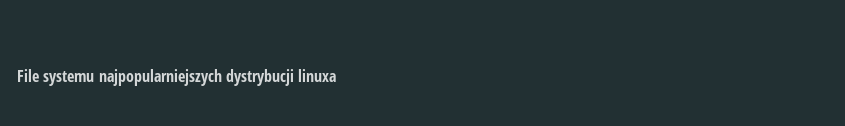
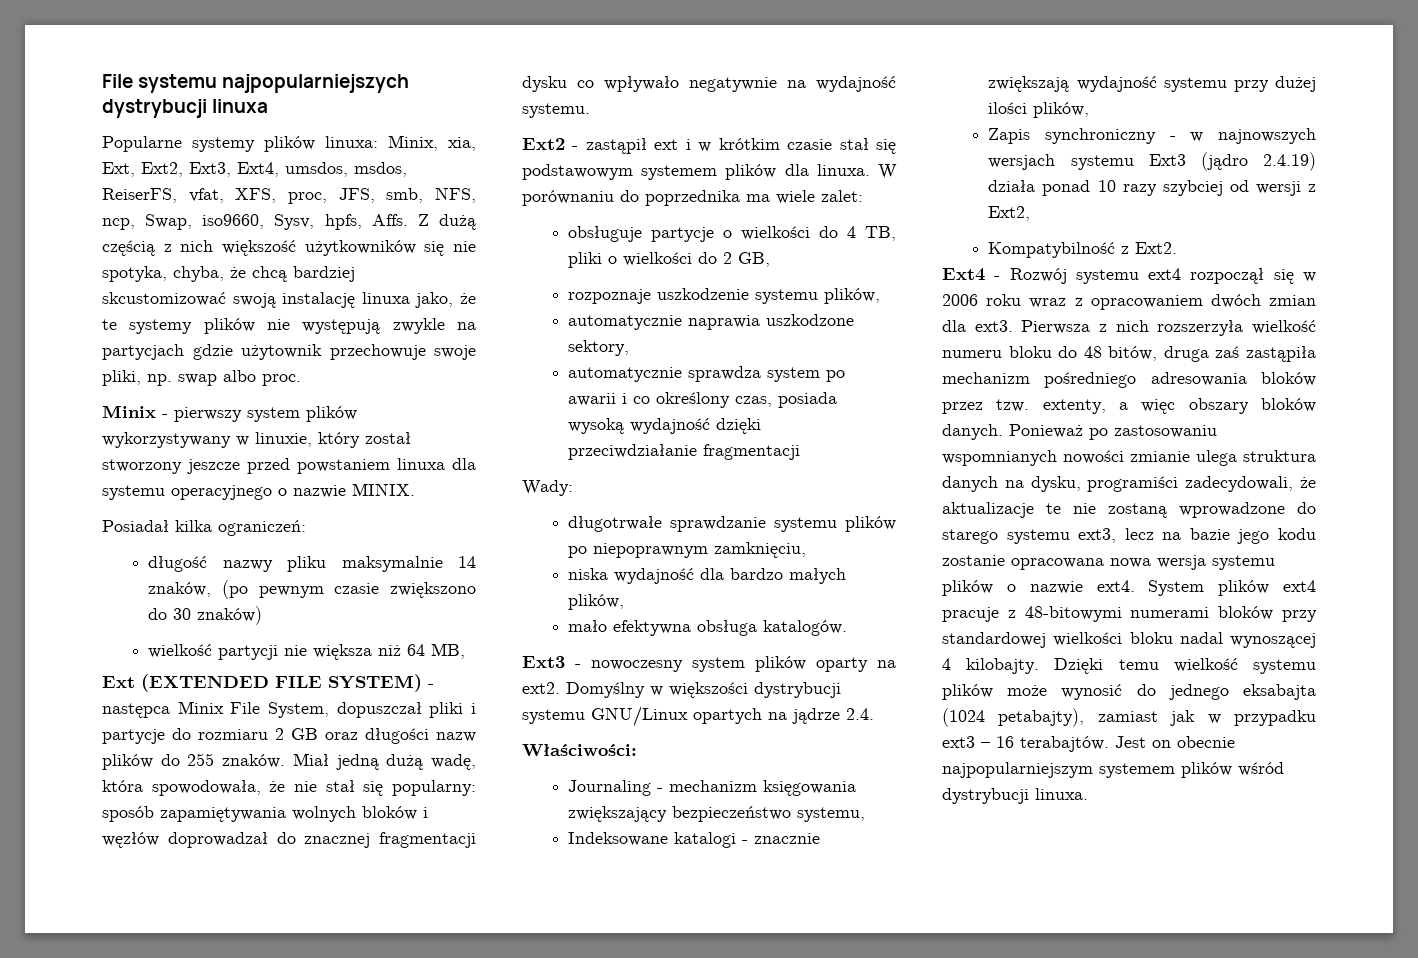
(337, 75) none -> [102,135,476,152] [102,162,407,177] [102,187,476,204] [102,214,477,230] [102,240,476,256] [102,266,355,282] [102,292,477,308] [102,318,476,334] [102,344,476,360] [102,370,301,386] [102,405,357,422] [102,432,411,448] [102,458,476,474] [102,483,415,500] [102,520,306,536] [148,556,476,572] [148,580,476,599] [148,606,263,625] [148,643,466,660] [102,674,434,692] [102,701,476,718] [102,728,476,744] [102,753,476,770] [102,780,476,796] [102,806,428,822] [102,832,476,848] [522,76,896,92] [522,103,590,118] [522,138,897,154] [522,164,897,180] [522,190,863,206] [568,226,896,242] [568,252,771,268] [568,288,881,304] [568,314,855,330] [568,340,630,356] [568,366,846,382] [568,392,838,408] [568,418,762,434] [568,444,801,460] [522,480,573,496] [568,516,896,532] [568,542,807,558] [568,568,847,584] [568,594,625,610] [568,620,848,636] [522,656,896,672] [522,682,841,698] [522,706,874,727] [522,744,637,757] [568,780,857,796] [568,806,866,822] [568,832,821,848] [988,76,1316,92] [988,102,1090,118] [988,128,1316,144] [988,152,1316,171] [988,180,1316,196] [988,206,1031,221] [988,242,1178,258] [942,268,1316,284] [942,294,1316,310] [942,320,1316,336] [942,346,1316,362] [942,372,1316,388] [942,398,1316,414] [942,424,1217,440] [942,450,1316,466] [942,476,1316,492] [942,502,1316,518] [942,528,1316,544] [942,555,1275,570] [942,580,1316,596] [942,606,1317,622] [942,632,1316,648] [942,658,1316,674] [942,684,1316,700] [942,708,1316,727] [942,736,1235,752] [942,762,1284,778] [942,788,1088,804] // Popularne systemy plików linuxa: Minix, xia, Ext, Ext2, Ext3, Ext4, umsdos, msdos, ReiserFS, vfat, XFS, proc, JFS, smb, NFS, ncp, Swap, iso9660, Sysv, hpfs, Affs. Z dużą częścią z nich większość użytkowników się nie spotyka, chyba, że chcą bardziej skcustomizować swoją instalację linuxa jako, że te systemy plików nie występują zwykle na partycjach gdzie użytownik przechowuje swoje pliki, np. swap albo proc. // Minix - pierwszy system plików wykorzystywany w linuxie, który został stworzony jeszcze przed powstaniem linuxa dla systemu operacyjnego o nazwie MINIX. // Posiadał kilka ograniczeń: // długość nazwy pliku maksymalnie 14 znaków, (po pewnym czasie zwiększono do 30 znaków) // wielkość partycji nie większa niż 64 MB, // Ext (EXTENDED FILE SYSTEM) - następca Minix File System, dopuszczał pliki i partycje do rozmiaru 2 GB oraz długości nazw plików do 255 znaków. Miał jedną dużą wadę, która spowodowała, że nie stał się popularny: sposób zapamiętywania wolnych bloków i węzłów doprowadzał do znacznej fragmentacji dysku co wpływało negatywnie na wydajność systemu. // Ext2 - zastąpił ext i w krótkim czasie stał się podstawowym systemem plików dla linuxa. W porównaniu do poprzednika ma wiele zalet: // obsługuje partycje o wielkości do 4 TB, pliki o wielkości do 2 GB, // rozpoznaje uszkodzenie systemu plików, // automatycznie naprawia uszkodzone sektory, // automatycznie sprawdza system po awarii i co określony czas, posiada wysoką wydajność dzięki przeciwdziałanie fragmentacji // Wady: // długotrwałe sprawdzanie systemu plików po niepoprawnym zamknięciu, // niska wydajność dla bardzo małych plików, // mało efektywna obsługa katalogów. // Ext3 - nowoczesny system plików oparty na ext2. Domyślny w większości dystrybucji systemu GNU/Linux opartych na jądrze 2.4. // Właściwości: // Journaling - mechanizm księgowania zwiększający bezpieczeństwo systemu, // Indeksowane katalogi - znacznie zwiększają wydajność systemu przy dużej ilości plików, // Zapis synchroniczny - w najnowszych wersjach systemu Ext3 (jądro 2.4.19) działa ponad 10 razy szybciej od wersji z Ext2, // Kompatybilność z Ext2. // Ext4 - Rozwój systemu ext4 rozpoczął się w 2006 roku wraz z opracowaniem dwóch zmian dla ext3. Pierwsza z nich rozszerzyła wielkość numeru bloku do 48 bitów, druga zaś zastąpiła mechanizm pośredniego adresowania bloków przez tzw. extenty, a więc obszary bloków danych. Ponieważ po zastosowaniu wspomnianych nowości zmianie ulega struktura danych na dysku, programiści zadecydowali, że aktualizacje te nie zostaną wprowadzone do starego systemu ext3, lecz na bazie jego kodu zostanie opracowana nowa wersja systemu plików o nazwie ext4. System plików ext4 pracuje z 48-bitowymi numerami bloków przy standardowej wielkości bloku nadal wynoszącej 4 kilobajty. Dzięki temu wielkość systemu plików może wynosić do jednego eksabajta (1024 petabajty), zamiast jak w przypadku ext3 – 16 terabajtów. Jest on obecnie najpopularniejszym systemem plików wśród dystrybucji linuxa.

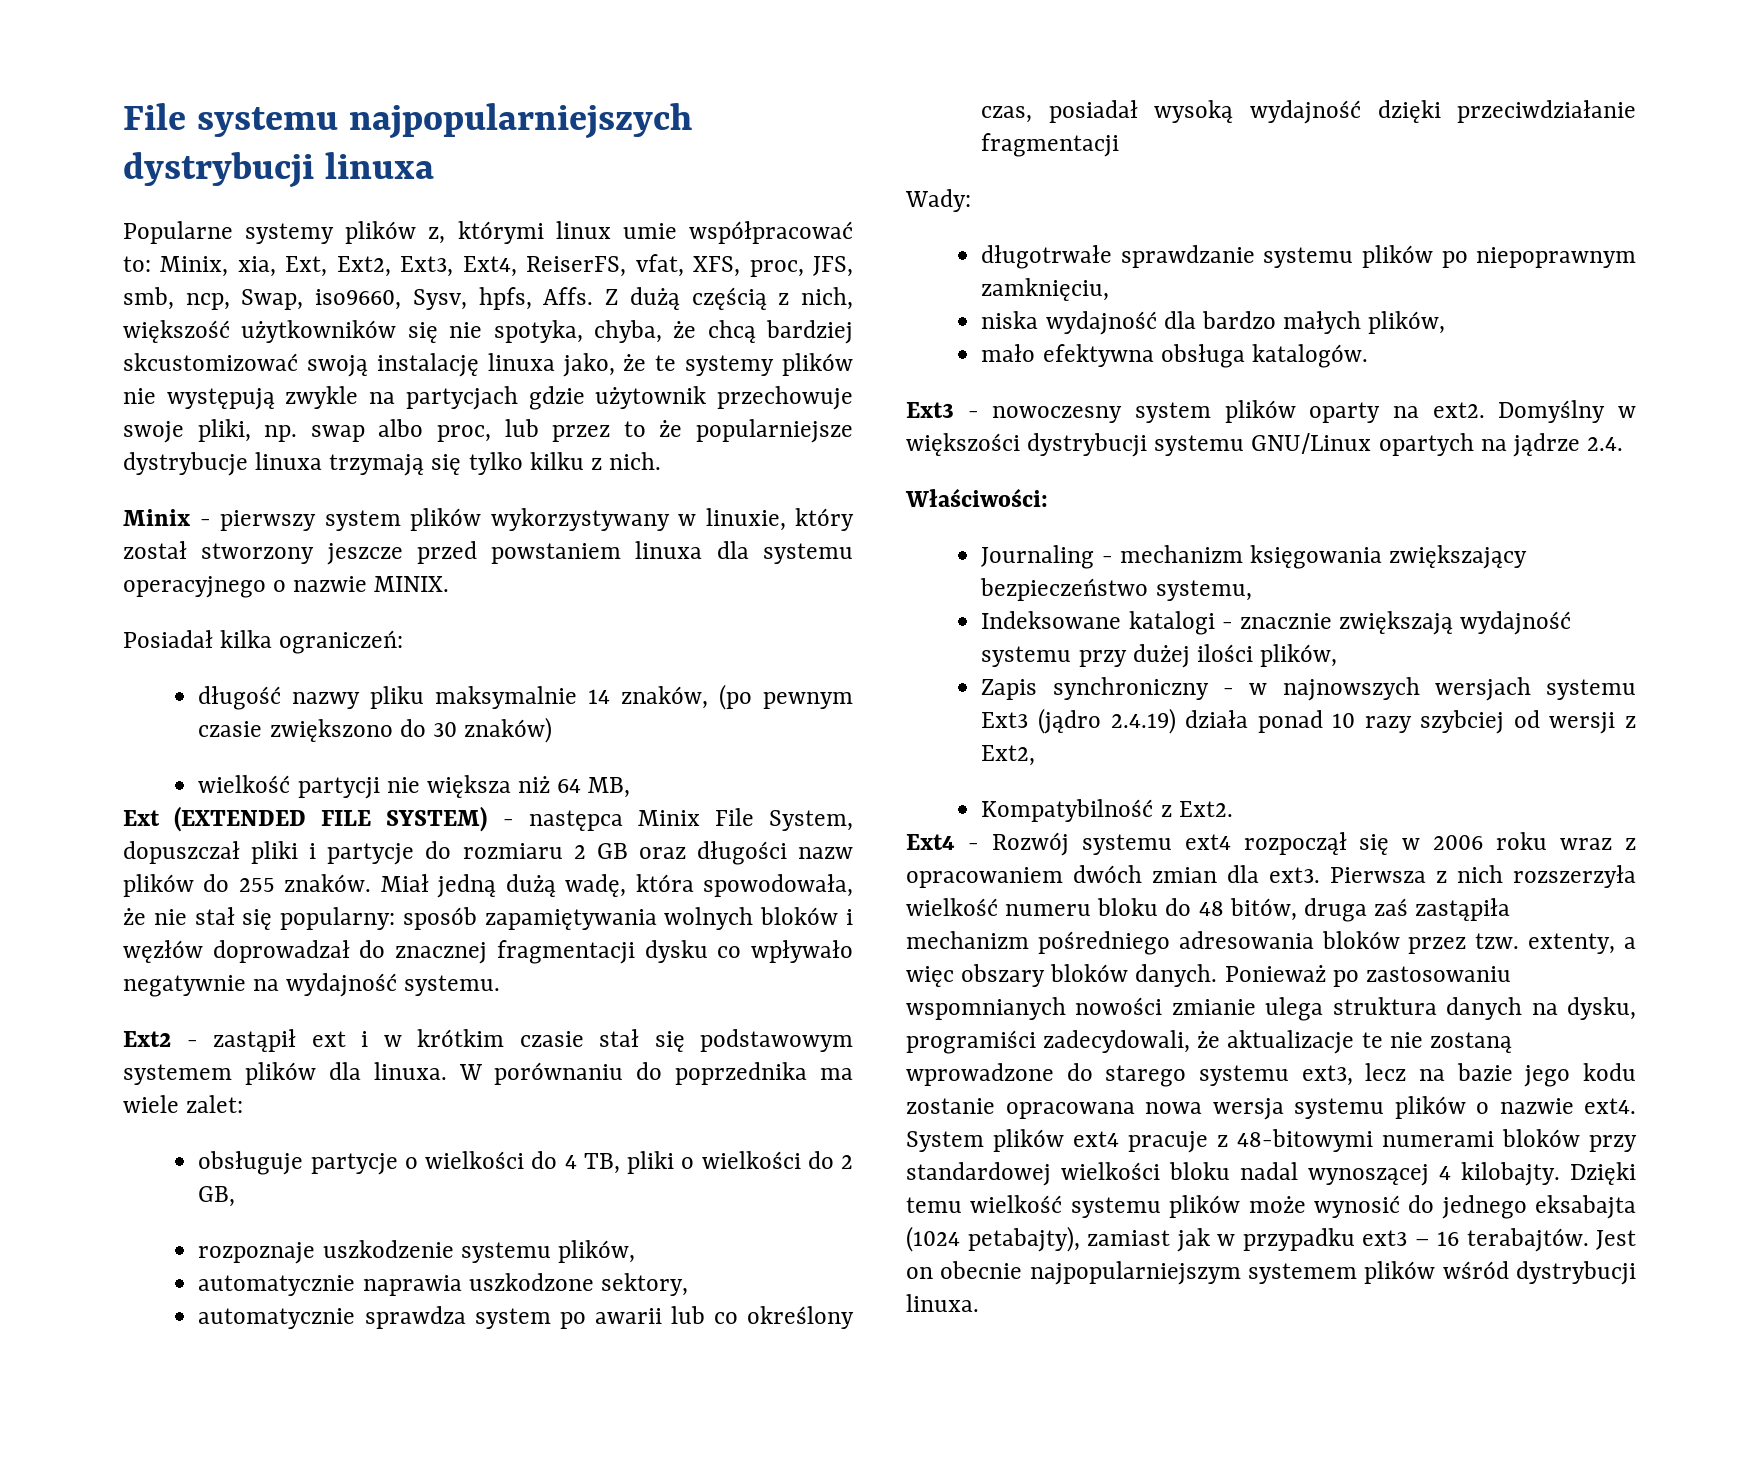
[325,136,378,148] linuxa: -> [428,221,853,244] [123,256,151,272] z, którymi linux umie współpracować to:
[285,162,407,177] umsdos, msdos, -> (517, 266) none
[435,187,476,203] NFS, -> (174, 298) none
[180,240,214,252] nich -> [801,287,854,310] nich,
[262,374,301,386] proc. -> [437,419,854,443] [123,452,662,476] proc, lub przez to że popularniejsze dystrybucje linuxa trzymają się tylko kilku z nich.
[622,393,628,404] i -> [670,1306,705,1324] lub
[778,392,838,408] posiada -> [1048,100,1138,123] posiadał

